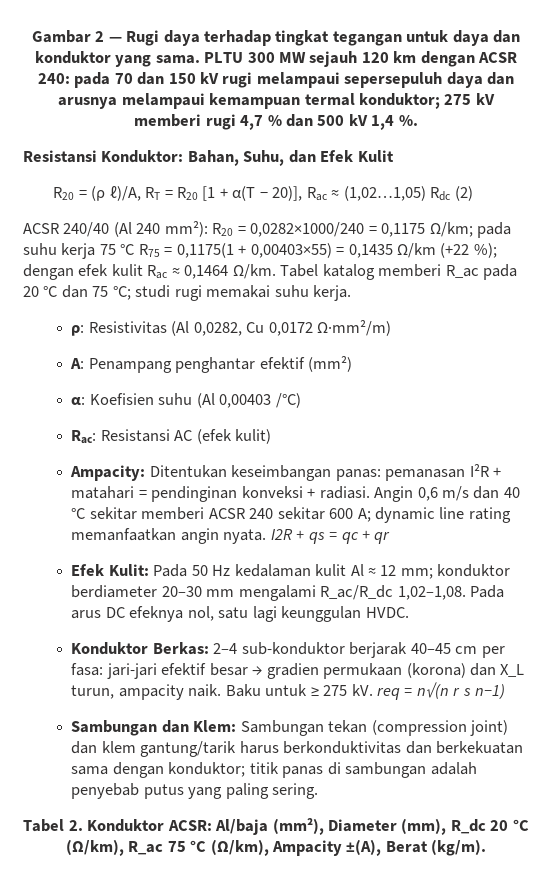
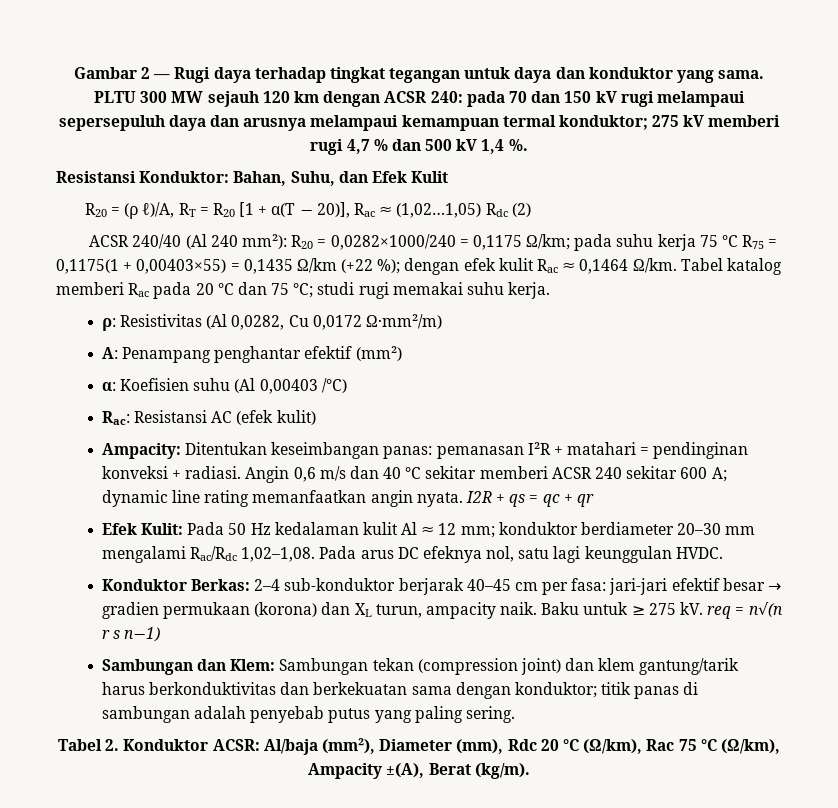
[445,265,479,278] R_ac -> [128,283,150,297] Rac
[320,585,394,600] R_ac/R_dc -> [190,546,238,561] Rac/Rdc
[500,664,525,677] X_L -> [354,603,372,617] XL
[450,819,486,834] R_dc -> [507,739,537,751] Rdc
[128,841,164,855] R_ac -> [646,739,675,751] Rac

